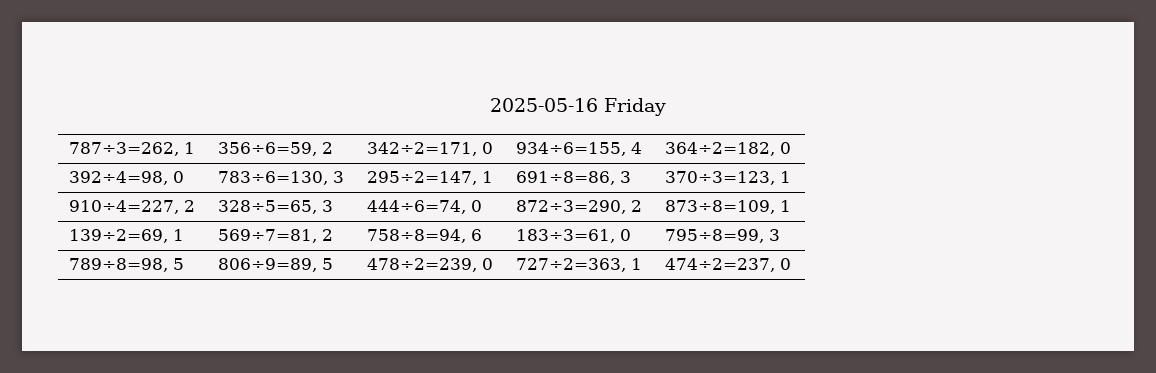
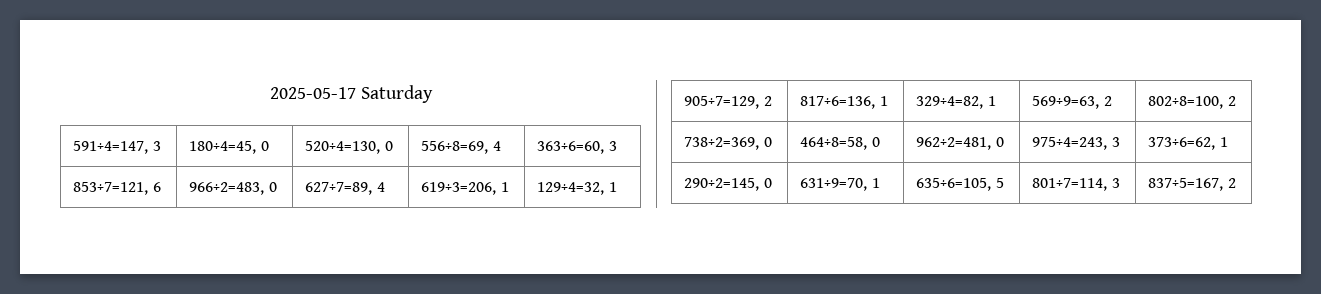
[490,98,666,116] [68,142,195,156] [217,142,333,156] [366,142,493,156] [515,142,642,156] [664,142,791,156] [68,171,184,185] [217,171,344,185] [366,171,493,185] [515,171,631,185] [664,171,791,185] [68,200,195,214] [217,200,333,214] [366,200,482,214] [515,200,642,214] [664,200,791,214] [68,229,184,243] [217,229,333,243] [366,229,482,243] [515,229,631,243] [664,229,780,243] [68,258,184,272] [217,258,333,272] [366,258,493,272] [515,258,642,272] [664,258,791,272] 2025-05-16 Friday // 787÷3=262, 1 | 356÷6=59, 2 | 342÷2=171, 0 | 934÷6=155, 4 | 364÷2=182, 0 // 392÷4=98, 0 | 783÷6=130, 3 | 295÷2=147, 1 | 691÷8=86, 3 | 370÷3=123, 1 // 910÷4=227, 2 | 328÷5=65, 3 | 444÷6=74, 0 | 872÷3=290, 2 | 873÷8=109, 1 // 139÷2=69, 1 | 569÷7=81, 2 | 758÷8=94, 6 | 183÷3=61, 0 | 795÷8=99, 3 // 789÷8=98, 5 | 806÷9=89, 5 | 478÷2=239, 0 | 727÷2=363, 1 | 474÷2=237, 0 -> [269,85,433,103] [73,141,161,154] [189,141,269,154] [305,141,393,154] [421,141,501,154] [537,141,617,154] [73,182,161,195] [189,182,277,195] [305,182,385,195] [421,182,509,195] [537,182,617,195] [684,96,772,109] [800,96,888,109] [916,96,996,109] [1032,96,1112,109] [1148,96,1236,109] [684,137,772,150] [800,137,880,150] [916,137,1004,150] [1032,137,1120,150] [1148,137,1228,150] [684,178,772,191] [800,178,880,191] [916,178,1004,191] [1032,178,1120,191] [1148,178,1236,191] 2025-05-17 Saturday // 591÷4=147, 3 | 180÷4=45, 0 | 520÷4=130, 0 | 556÷8=69, 4 | 363÷6=60, 3 // 853÷7=121, 6 | 966÷2=483, 0 | 627÷7=89, 4 | 619÷3=206, 1 | 129÷4=32, 1 // 905÷7=129, 2 | 817÷6=136, 1 | 329÷4=82, 1 | 569÷9=63, 2 | 802÷8=100, 2 // 738÷2=369, 0 | 464÷8=58, 0 | 962÷2=481, 0 | 975÷4=243, 3 | 373÷6=62, 1 // 290÷2=145, 0 | 631÷9=70, 1 | 635÷6=105, 5 | 801÷7=114, 3 | 837÷5=167, 2

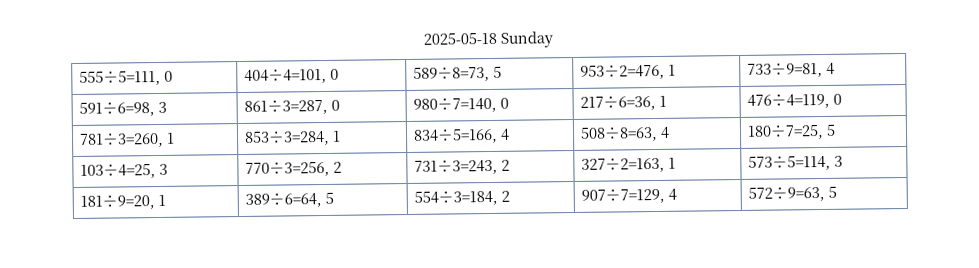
[269,85,433,103] [73,141,161,154] [189,141,269,154] [305,141,393,154] [421,141,501,154] [537,141,617,154] [73,182,161,195] [189,182,277,195] [305,182,385,195] [421,182,509,195] [537,182,617,195] [684,96,772,109] [800,96,888,109] [916,96,996,109] [1032,96,1112,109] [1148,96,1236,109] [684,137,772,150] [800,137,880,150] [916,137,1004,150] [1032,137,1120,150] [1148,137,1228,150] [684,178,772,191] [800,178,880,191] [916,178,1004,191] [1032,178,1120,191] [1148,178,1236,191] 2025-05-17 Saturday // 591÷4=147, 3 | 180÷4=45, 0 | 520÷4=130, 0 | 556÷8=69, 4 | 363÷6=60, 3 // 853÷7=121, 6 | 966÷2=483, 0 | 627÷7=89, 4 | 619÷3=206, 1 | 129÷4=32, 1 // 905÷7=129, 2 | 817÷6=136, 1 | 329÷4=82, 1 | 569÷9=63, 2 | 802÷8=100, 2 // 738÷2=369, 0 | 464÷8=58, 0 | 962÷2=481, 0 | 975÷4=243, 3 | 373÷6=62, 1 // 290÷2=145, 0 | 631÷9=70, 1 | 635÷6=105, 5 | 801÷7=114, 3 | 837÷5=167, 2 -> [423,31,553,48] [79,70,174,86] [244,68,340,84] [413,66,503,82] [580,64,677,80] [747,62,836,78] [79,101,168,117] [244,99,341,115] [413,97,510,113] [580,95,668,111] [747,93,843,109] [79,132,176,148] [244,130,342,146] [413,128,511,144] [580,126,671,142] [747,124,837,140] [80,163,169,179] [245,161,343,177] [414,159,511,175] [581,157,677,173] [748,155,844,171] [80,194,167,210] [245,192,335,208] [414,190,511,206] [581,188,678,204] [748,186,838,202] 2025-05-18 Sunday // 555÷5=111, 0 | 404÷4=101, 0 | 589÷8=73, 5 | 953÷2=476, 1 | 733÷9=81, 4 // 591÷6=98, 3 | 861÷3=287, 0 | 980÷7=140, 0 | 217÷6=36, 1 | 476÷4=119, 0 // 781÷3=260, 1 | 853÷3=284, 1 | 834÷5=166, 4 | 508÷8=63, 4 | 180÷7=25, 5 // 103÷4=25, 3 | 770÷3=256, 2 | 731÷3=243, 2 | 327÷2=163, 1 | 573÷5=114, 3 // 181÷9=20, 1 | 389÷6=64, 5 | 554÷3=184, 2 | 907÷7=129, 4 | 572÷9=63, 5

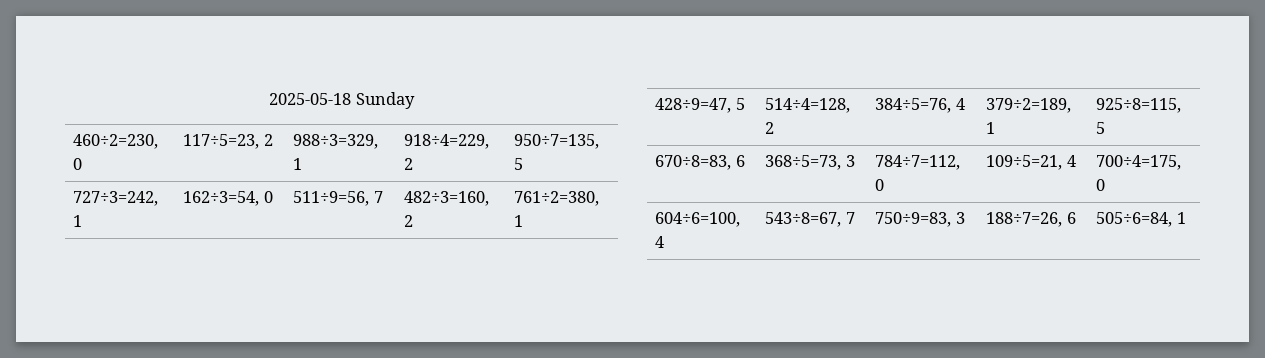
[79,70,174,86] [244,68,340,84] [413,66,503,82] [580,64,677,80] [747,62,836,78] [79,101,168,117] [244,99,341,115] [413,97,510,113] [580,95,668,111] [747,93,843,109] [79,132,176,148] [244,130,342,146] [413,128,511,144] [580,126,671,142] [747,124,837,140] [80,163,169,179] [245,161,343,177] [414,159,511,175] [581,157,677,173] [748,155,844,171] [80,194,167,210] [245,192,335,208] [414,190,511,206] [581,188,678,204] [748,186,838,202] 555÷5=111, 0 | 404÷4=101, 0 | 589÷8=73, 5 | 953÷2=476, 1 | 733÷9=81, 4 // 591÷6=98, 3 | 861÷3=287, 0 | 980÷7=140, 0 | 217÷6=36, 1 | 476÷4=119, 0 // 781÷3=260, 1 | 853÷3=284, 1 | 834÷5=166, 4 | 508÷8=63, 4 | 180÷7=25, 5 // 103÷4=25, 3 | 770÷3=256, 2 | 731÷3=243, 2 | 327÷2=163, 1 | 573÷5=114, 3 // 181÷9=20, 1 | 389÷6=64, 5 | 554÷3=184, 2 | 907÷7=129, 4 | 572÷9=63, 5 -> [73,134,159,149] [73,158,83,170] [183,134,273,149] [293,134,379,149] [293,158,303,170] [404,134,490,149] [404,158,414,170] [514,134,600,149] [514,158,524,170] [73,191,159,206] [73,215,83,227] [183,191,273,206] [293,191,383,206] [404,191,490,206] [404,215,414,227] [514,191,600,206] [514,215,524,227] [655,98,745,113] [765,98,851,113] [765,122,775,134] [875,98,965,113] [986,98,1072,113] [986,122,996,134] [1096,98,1182,113] [1096,122,1106,134] [655,155,745,170] [765,155,855,170] [875,155,961,170] [875,179,885,191] [986,155,1076,170] [1096,155,1182,170] [1096,179,1106,191] [655,212,741,227] [655,236,665,248] [765,212,855,227] [875,212,965,227] [986,212,1076,227] [1096,212,1186,227] 460÷2=230, 0 | 117÷5=23, 2 | 988÷3=329, 1 | 918÷4=229, 2 | 950÷7=135, 5 // 727÷3=242, 1 | 162÷3=54, 0 | 511÷9=56, 7 | 482÷3=160, 2 | 761÷2=380, 1 // 428÷9=47, 5 | 514÷4=128, 2 | 384÷5=76, 4 | 379÷2=189, 1 | 925÷8=115, 5 // 670÷8=83, 6 | 368÷5=73, 3 | 784÷7=112, 0 | 109÷5=21, 4 | 700÷4=175, 0 // 604÷6=100, 4 | 543÷8=67, 7 | 750÷9=83, 3 | 188÷7=26, 6 | 505÷6=84, 1

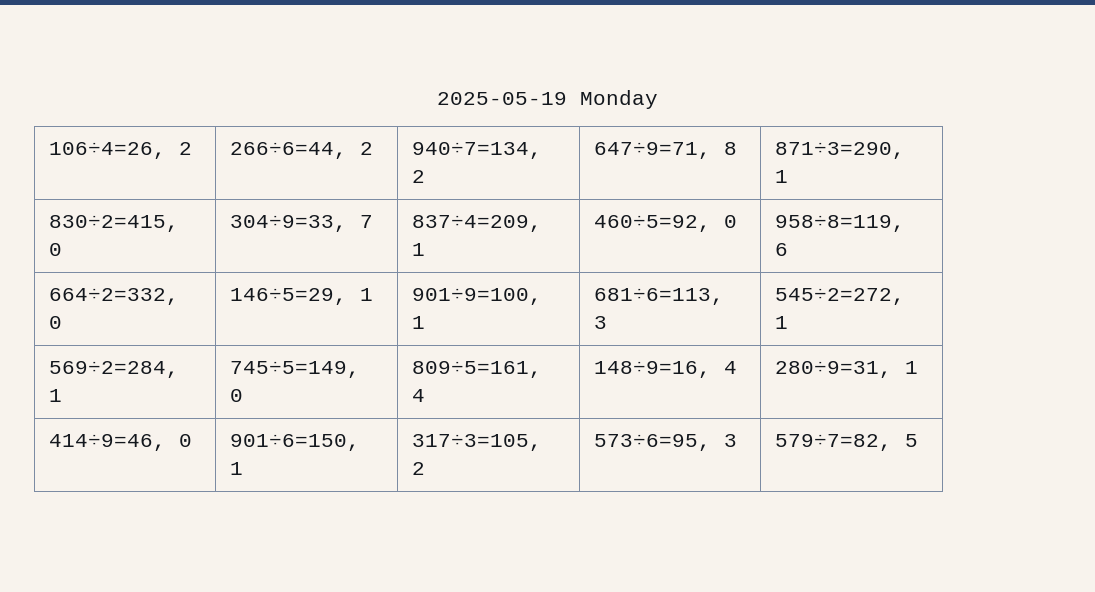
[269,92,415,109] [73,134,159,149] [73,158,83,170] [183,134,273,149] [293,134,379,149] [293,158,303,170] [404,134,490,149] [404,158,414,170] [514,134,600,149] [514,158,524,170] [73,191,159,206] [73,215,83,227] [183,191,273,206] [293,191,383,206] [404,191,490,206] [404,215,414,227] [514,191,600,206] [514,215,524,227] [655,98,745,113] [765,98,851,113] [765,122,775,134] [875,98,965,113] [986,98,1072,113] [986,122,996,134] [1096,98,1182,113] [1096,122,1106,134] [655,155,745,170] [765,155,855,170] [875,155,961,170] [875,179,885,191] [986,155,1076,170] [1096,155,1182,170] [1096,179,1106,191] [655,212,741,227] [655,236,665,248] [765,212,855,227] [875,212,965,227] [986,212,1076,227] [1096,212,1186,227] 2025-05-18 Sunday // 460÷2=230, 0 | 117÷5=23, 2 | 988÷3=329, 1 | 918÷4=229, 2 | 950÷7=135, 5 // 727÷3=242, 1 | 162÷3=54, 0 | 511÷9=56, 7 | 482÷3=160, 2 | 761÷2=380, 1 // 428÷9=47, 5 | 514÷4=128, 2 | 384÷5=76, 4 | 379÷2=189, 1 | 925÷8=115, 5 // 670÷8=83, 6 | 368÷5=73, 3 | 784÷7=112, 0 | 109÷5=21, 4 | 700÷4=175, 0 // 604÷6=100, 4 | 543÷8=67, 7 | 750÷9=83, 3 | 188÷7=26, 6 | 505÷6=84, 1 -> [437,90,658,109] [49,142,193,159] [230,142,374,159] [412,142,543,159] [412,170,426,183] [594,142,738,159] [775,142,906,159] [775,170,789,183] [49,215,180,232] [49,243,63,256] [230,215,374,232] [412,215,543,232] [412,243,426,256] [594,215,738,232] [775,215,906,232] [775,243,789,256] [49,288,180,305] [49,316,63,329] [230,288,374,305] [412,288,543,305] [412,316,426,329] [594,288,725,305] [594,316,608,329] [775,288,906,305] [775,316,789,329] [49,361,180,378] [49,389,63,402] [230,361,361,378] [230,389,244,402] [412,361,543,378] [412,389,426,402] [594,361,738,378] [775,361,919,378] [49,434,193,451] [230,434,361,451] [230,462,244,475] [412,434,543,451] [412,462,426,475] [594,434,738,451] [775,434,919,451] 2025-05-19 Monday // 106÷4=26, 2 | 266÷6=44, 2 | 940÷7=134, 2 | 647÷9=71, 8 | 871÷3=290, 1 // 830÷2=415, 0 | 304÷9=33, 7 | 837÷4=209, 1 | 460÷5=92, 0 | 958÷8=119, 6 // 664÷2=332, 0 | 146÷5=29, 1 | 901÷9=100, 1 | 681÷6=113, 3 | 545÷2=272, 1 // 569÷2=284, 1 | 745÷5=149, 0 | 809÷5=161, 4 | 148÷9=16, 4 | 280÷9=31, 1 // 414÷9=46, 0 | 901÷6=150, 1 | 317÷3=105, 2 | 573÷6=95, 3 | 579÷7=82, 5

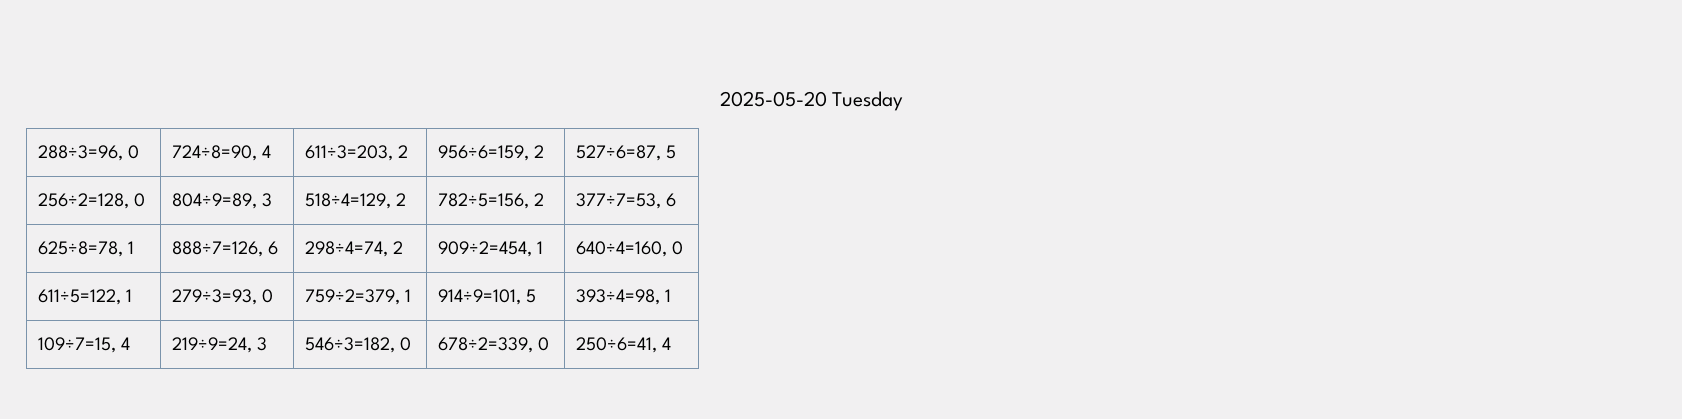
[437,90,658,109] [49,142,193,159] [230,142,374,159] [412,142,543,159] [412,170,426,183] [594,142,738,159] [775,142,906,159] [775,170,789,183] [49,215,180,232] [49,243,63,256] [230,215,374,232] [412,215,543,232] [412,243,426,256] [594,215,738,232] [775,215,906,232] [775,243,789,256] [49,288,180,305] [49,316,63,329] [230,288,374,305] [412,288,543,305] [412,316,426,329] [594,288,725,305] [594,316,608,329] [775,288,906,305] [775,316,789,329] [49,361,180,378] [49,389,63,402] [230,361,361,378] [230,389,244,402] [412,361,543,378] [412,389,426,402] [594,361,738,378] [775,361,919,378] [49,434,193,451] [230,434,361,451] [230,462,244,475] [412,434,543,451] [412,462,426,475] [594,434,738,451] [775,434,919,451] 2025-05-19 Monday // 106÷4=26, 2 | 266÷6=44, 2 | 940÷7=134, 2 | 647÷9=71, 8 | 871÷3=290, 1 // 830÷2=415, 0 | 304÷9=33, 7 | 837÷4=209, 1 | 460÷5=92, 0 | 958÷8=119, 6 // 664÷2=332, 0 | 146÷5=29, 1 | 901÷9=100, 1 | 681÷6=113, 3 | 545÷2=272, 1 // 569÷2=284, 1 | 745÷5=149, 0 | 809÷5=161, 4 | 148÷9=16, 4 | 280÷9=31, 1 // 414÷9=46, 0 | 901÷6=150, 1 | 317÷3=105, 2 | 573÷6=95, 3 | 579÷7=82, 5 -> [719,91,904,111] [38,145,140,161] [172,145,272,161] [305,145,409,161] [438,145,545,161] [576,145,677,161] [38,193,146,209] [172,193,273,209] [305,193,407,209] [438,193,545,209] [576,193,677,209] [38,241,135,257] [172,241,279,257] [305,241,404,257] [438,241,544,257] [576,241,684,257] [38,289,133,305] [172,289,274,305] [305,289,412,305] [438,289,537,305] [576,289,672,305] [38,337,131,353] [172,337,268,353] [305,337,412,353] [438,337,550,353] [576,337,672,353] 2025-05-20 Tuesday // 288÷3=96, 0 | 724÷8=90, 4 | 611÷3=203, 2 | 956÷6=159, 2 | 527÷6=87, 5 // 256÷2=128, 0 | 804÷9=89, 3 | 518÷4=129, 2 | 782÷5=156, 2 | 377÷7=53, 6 // 625÷8=78, 1 | 888÷7=126, 6 | 298÷4=74, 2 | 909÷2=454, 1 | 640÷4=160, 0 // 611÷5=122, 1 | 279÷3=93, 0 | 759÷2=379, 1 | 914÷9=101, 5 | 393÷4=98, 1 // 109÷7=15, 4 | 219÷9=24, 3 | 546÷3=182, 0 | 678÷2=339, 0 | 250÷6=41, 4

